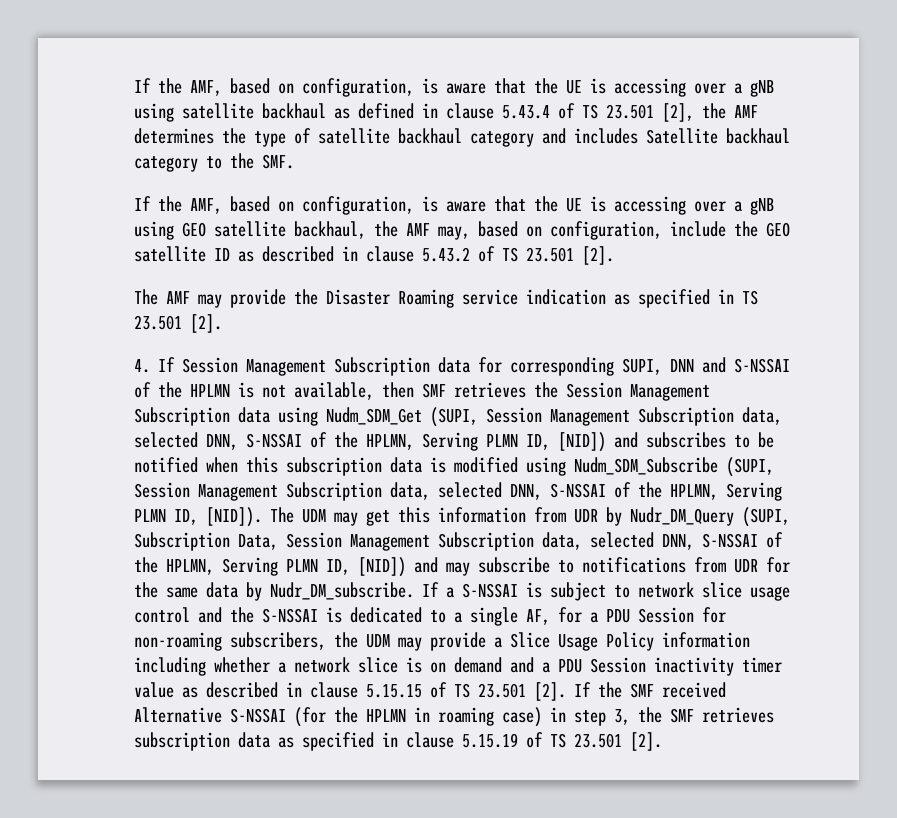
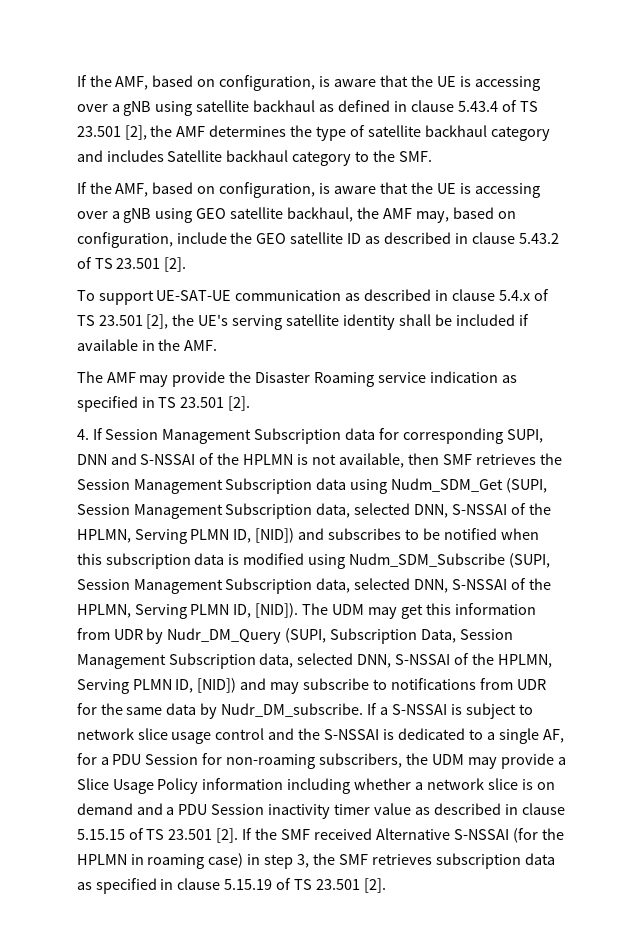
(615, 255) none -> [76,289,549,305] [76,314,529,330] [76,339,218,351] // To support UE-SAT-UE communication as described in clause 5.4.x of TS 23.501 [2], the UE's serving satellite identity shall be included if available in the AMF.

